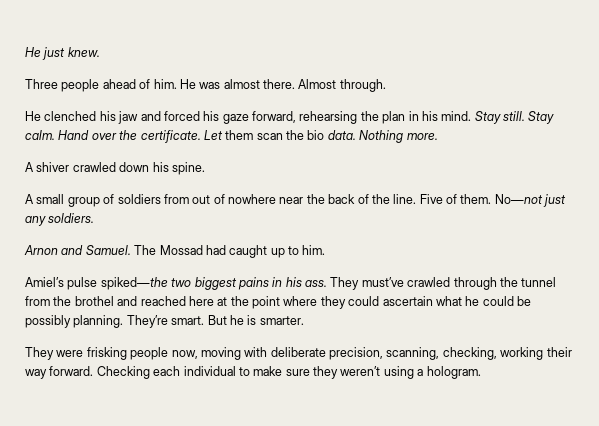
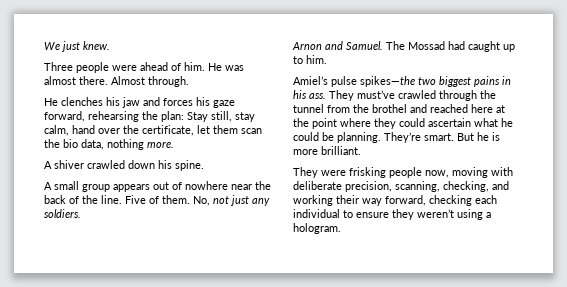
[25,47,41,57] He -> [44,42,60,50] We
(100, 85) none -> [112,65,137,71] were
[44,111,97,121] clenched -> [61,97,103,106] clenches
[163,111,200,121] forced -> [163,98,193,106] forces
[382,111,555,124] [25,130,223,143] plan in his mind. Stay still. Stay calm. Hand over the certificate. Let -> [161,111,255,122] [44,125,210,136] plan: Stay still, stay calm, hand over the certificate, let
[327,130,404,143] data. Nothing -> [81,139,144,150] data, nothing
[103,194,189,204] of soldiers from -> [113,184,150,192] appears
[494,194,543,204] No—not -> [193,196,229,206] No, not
[100,277,168,290] spiked—the -> [360,76,415,87] spikes—the
[25,315,71,328] possibly -> (334, 136) none
[259,316,304,325] smarter. -> [293,146,361,155] more brilliant.
(497, 353) none -> [492,181,509,190] and
[49,366,150,379] forward. Checking -> [385,195,472,206] forward, checking
[253,366,310,376] make sure -> [356,212,389,218] ensure

